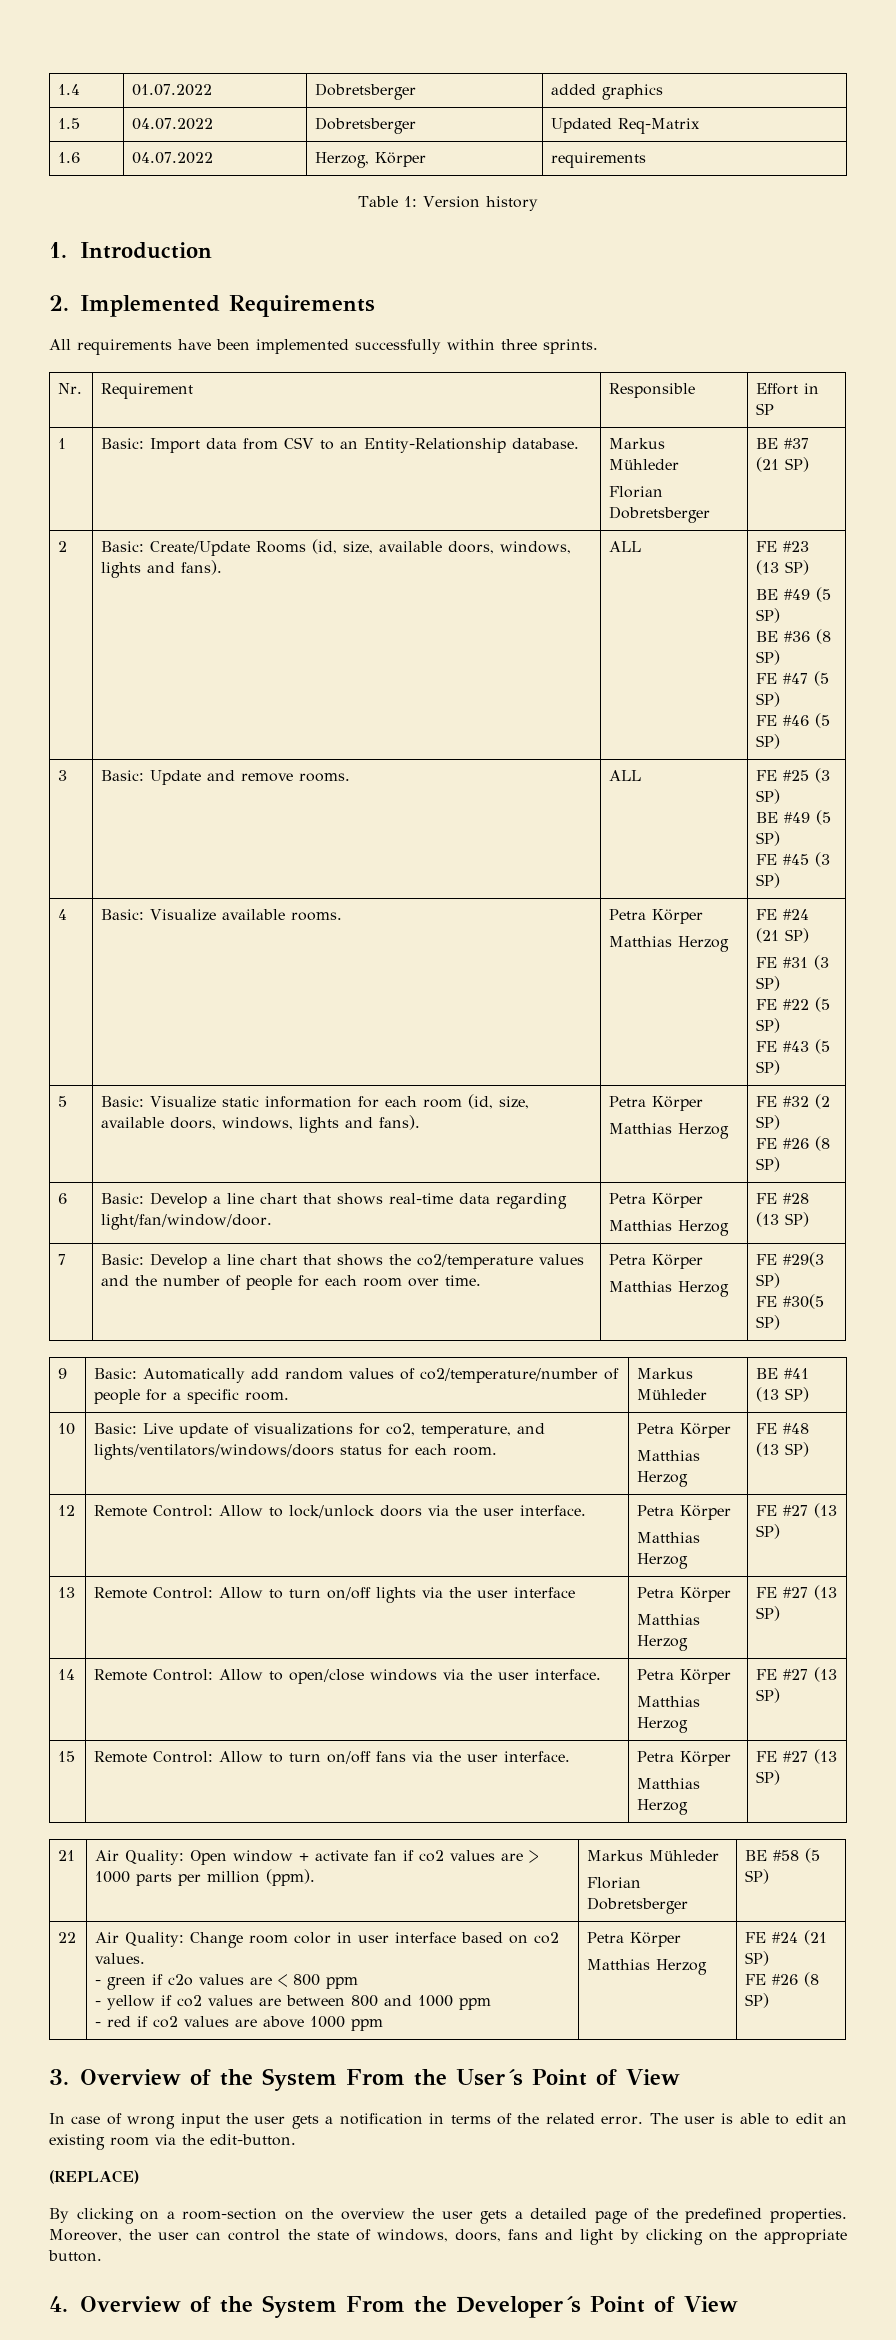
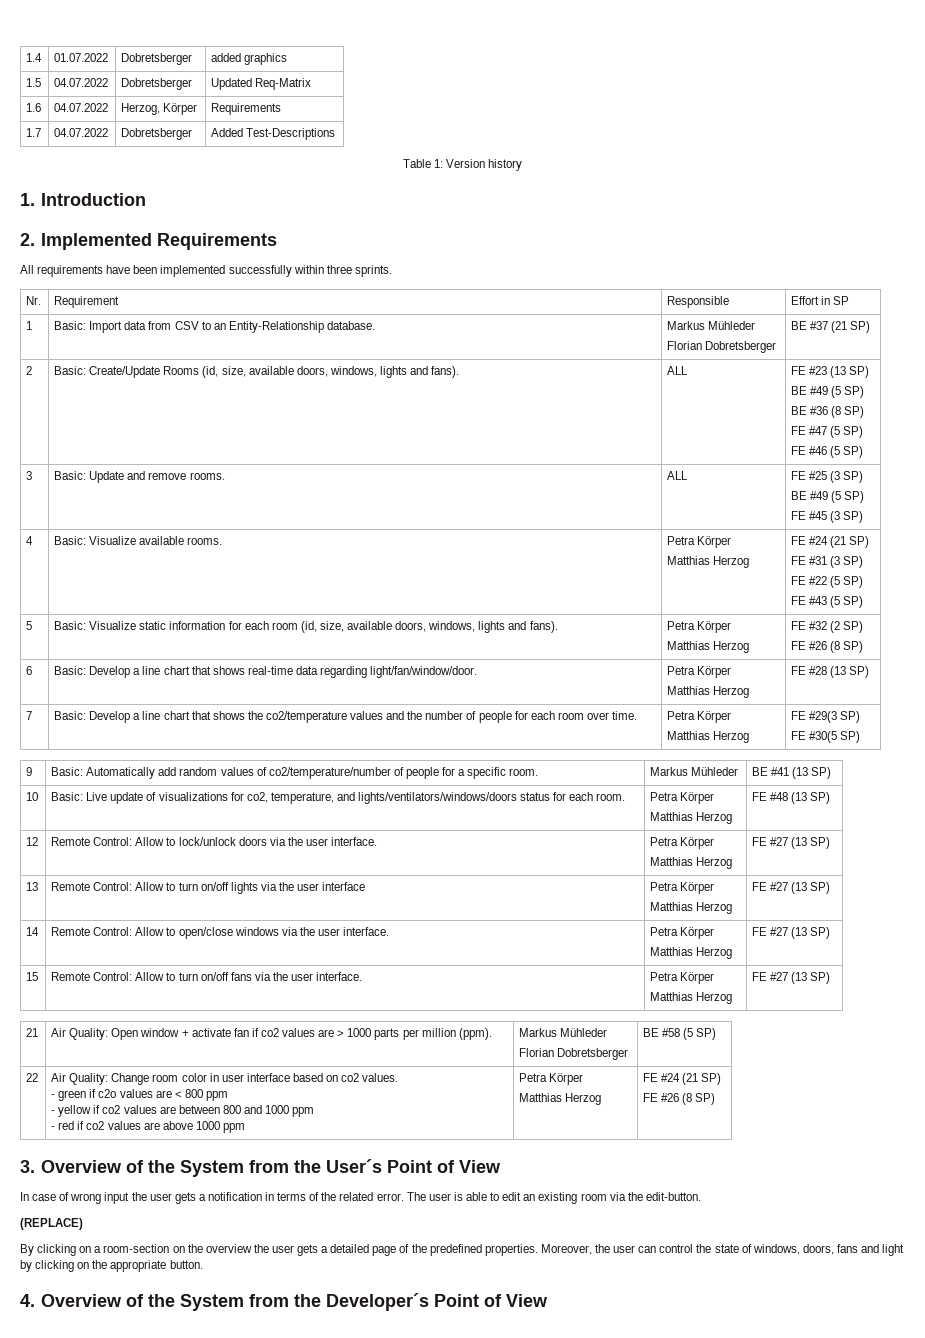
[551,152,647,168] requirements -> [211,103,282,115] [26,128,42,137] [54,128,109,137] [121,128,193,140] [211,128,336,140] Requirements // 1.7 | 04.07.2022 | Dobretsberger | Added Test-Descriptions
[346,2069,406,2085] From -> [248,1160,289,1173] from
[346,2296,406,2312] From -> [248,1294,289,1307] from

